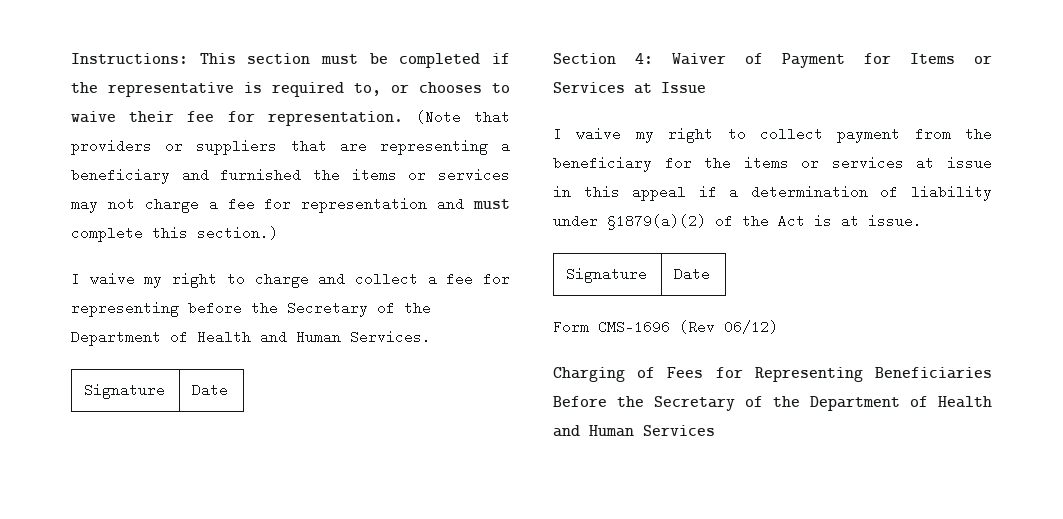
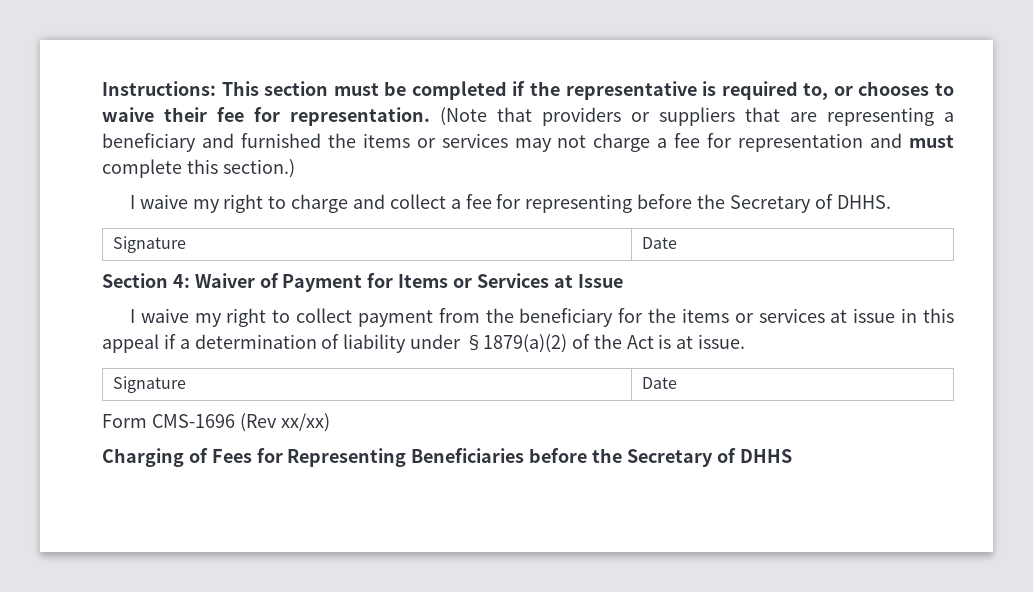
[404,301,431,315] [71,330,431,346] the Department of Health and Human Services. -> [836,195,891,209] DHHS.
[724,320,778,334] 06/12) -> [280,413,330,432] xx/xx)
[553,396,992,411] [553,425,715,437] Before the Secretary of the Department of Health and Human Services -> [529,448,792,467] before the Secretary of DHHS

